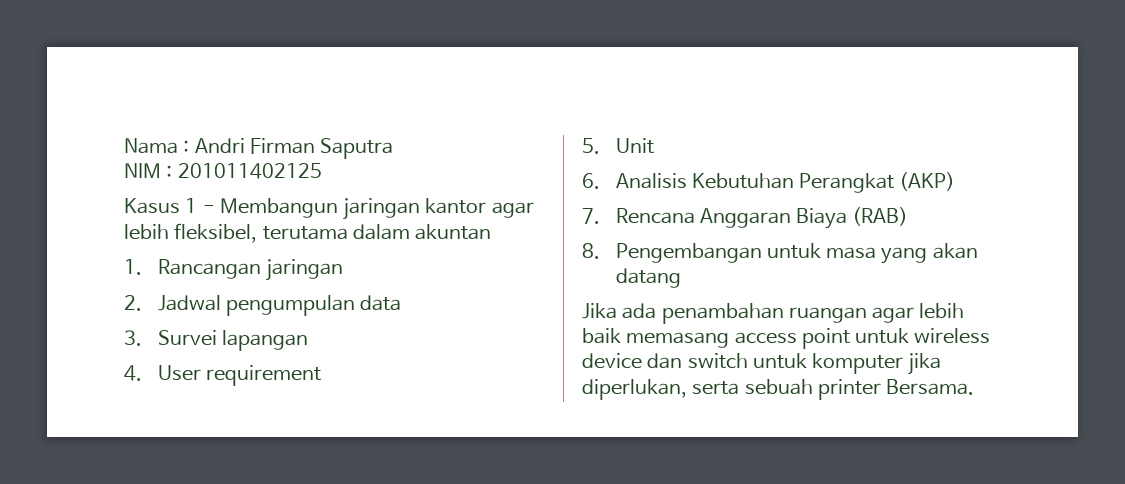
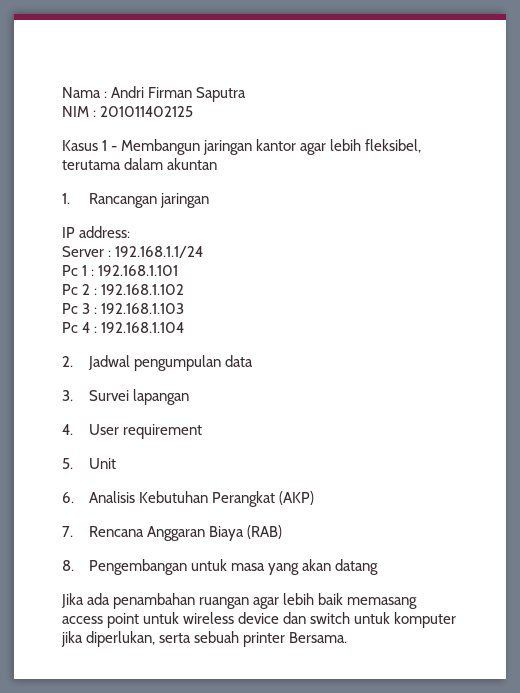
(343, 270) none -> [62,226,131,238] [62,246,204,258] [62,265,179,276] [62,284,185,295] [62,303,185,314] [62,322,185,333] // IP address: // Server : 192.168.1.1/24 // Pc 1 : 192.168.1.101 // Pc 2 : 192.168.1.102 // Pc 3 : 192.168.1.103 // Pc 4 : 192.168.1.104

